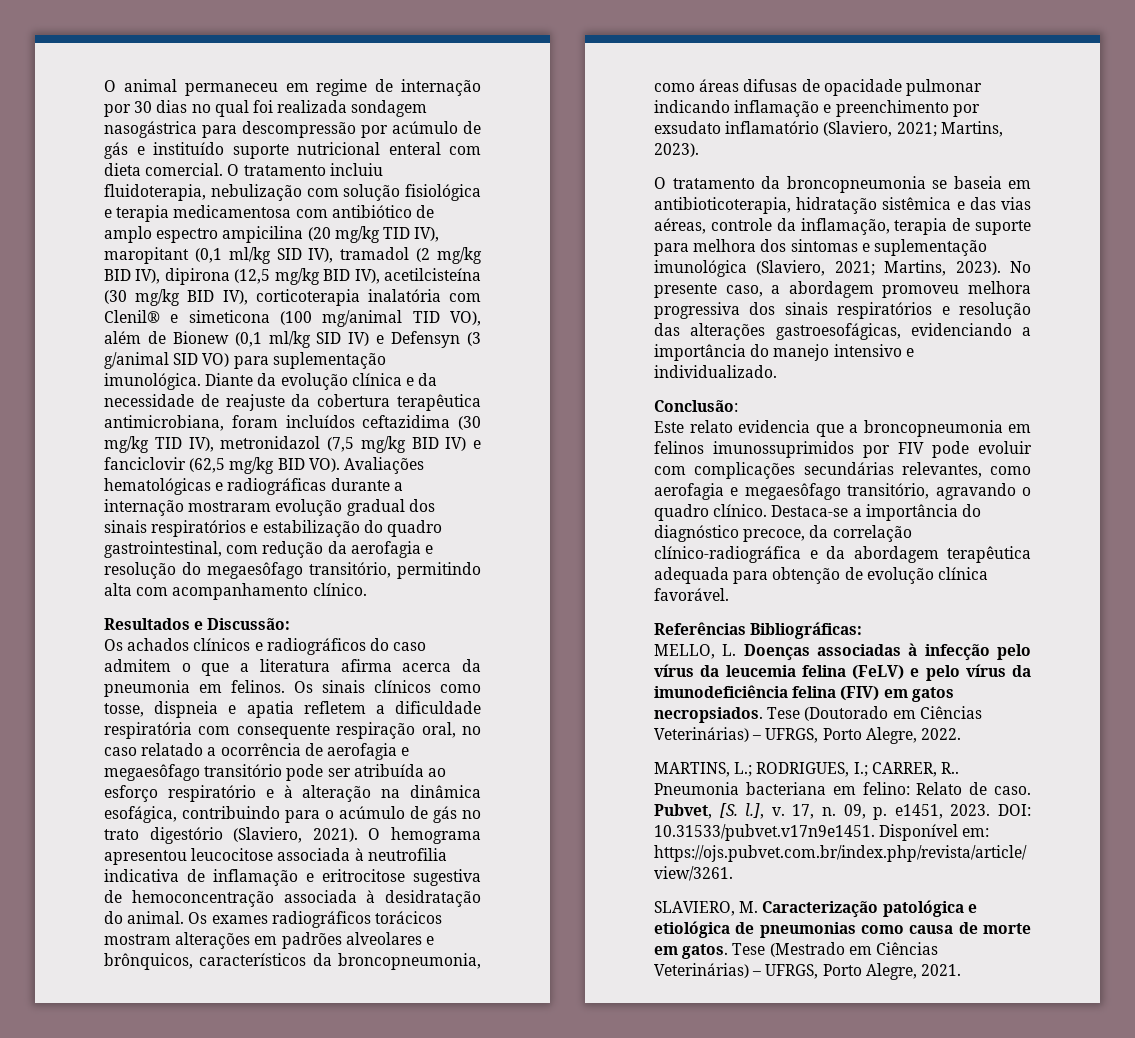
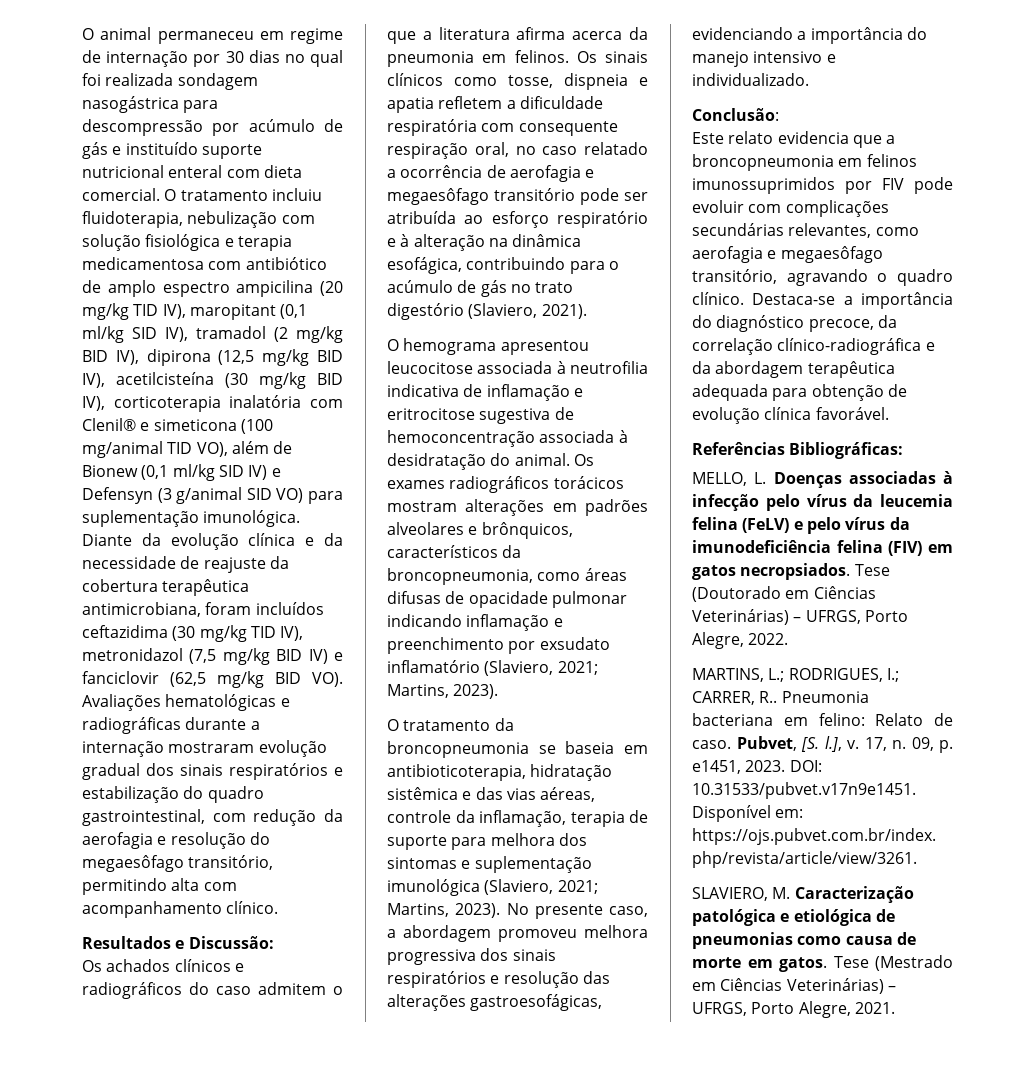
(358, 835) none -> (587, 311) //

